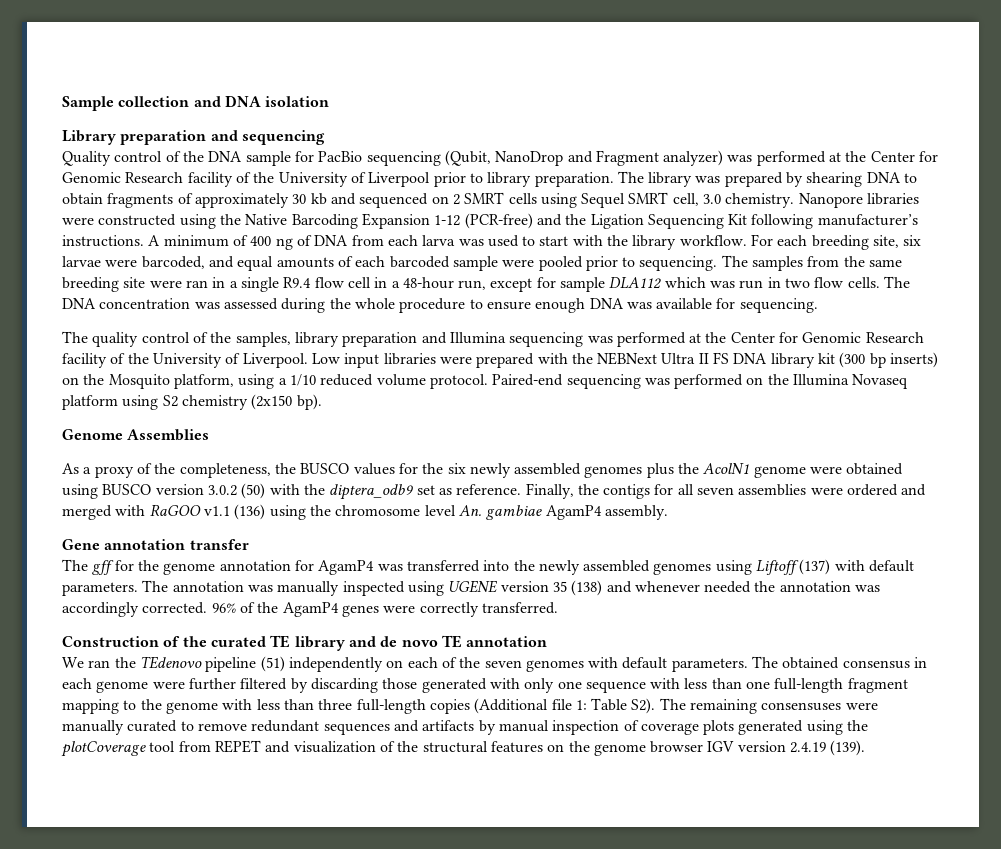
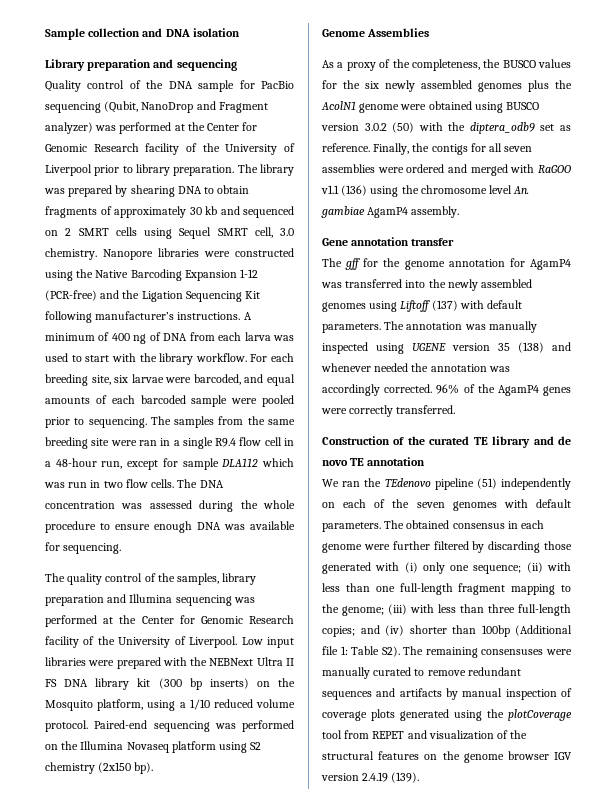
(520, 683) none -> [404,562,418,573] (i)
[585,681,646,693] sequence -> [473,562,543,574] sequence; (ii)
[165,702,218,714] genome -> [342,604,407,616] genome; (iii)
[429,699,470,714] copies -> [322,625,510,637] copies; and (iv) shorter than 100bp

